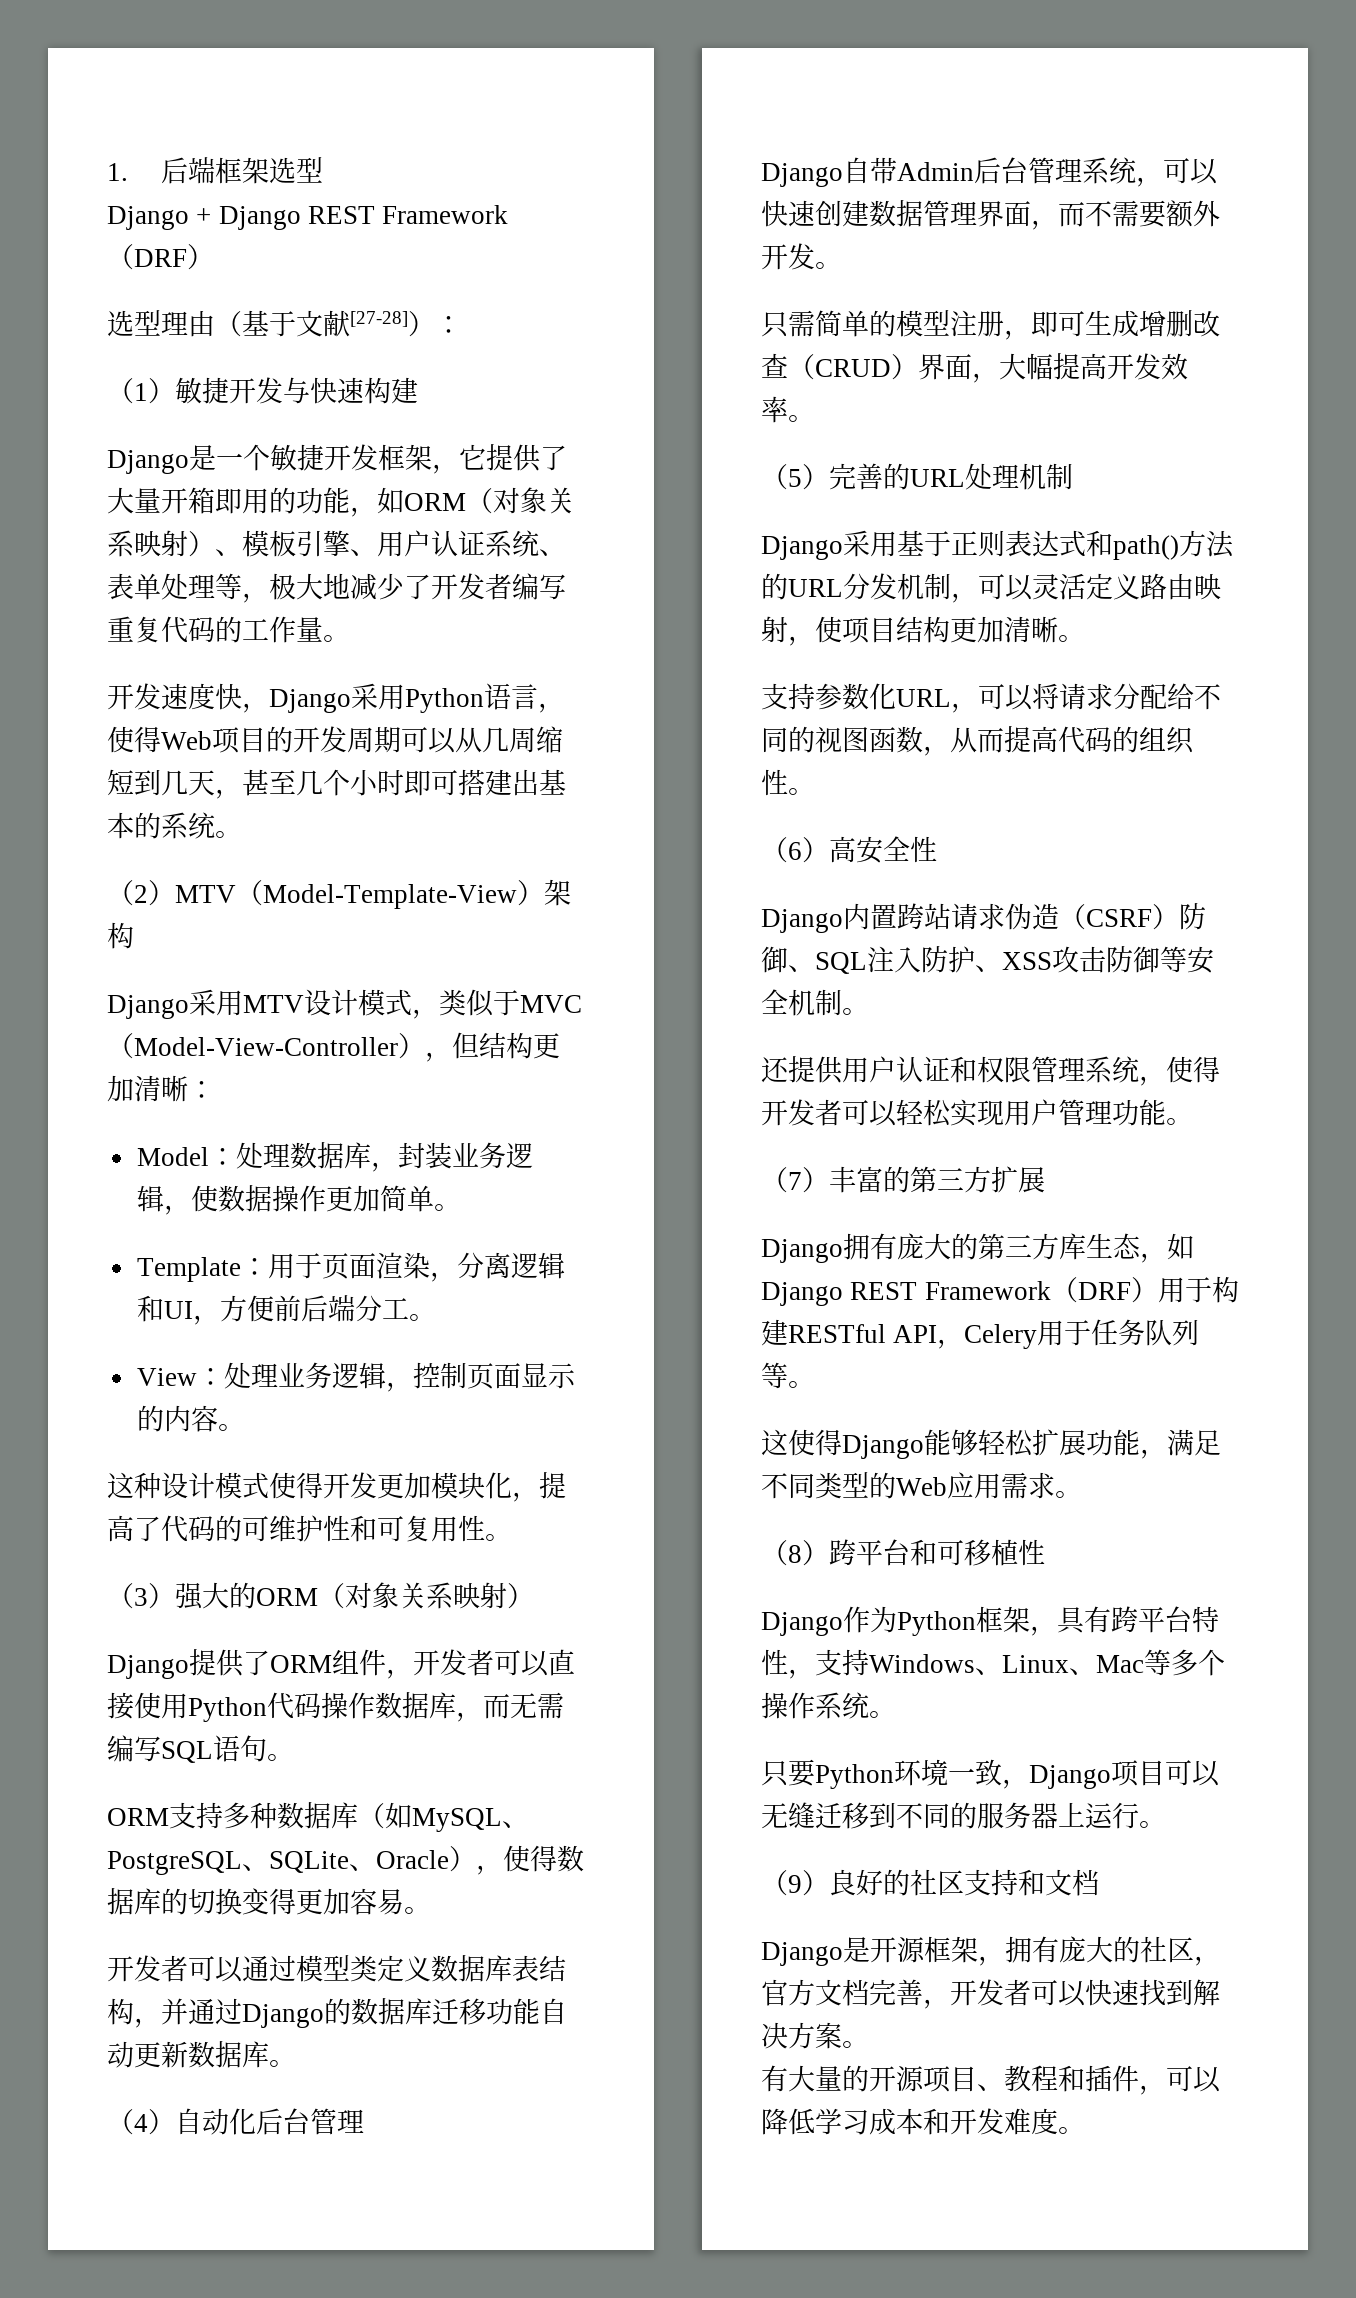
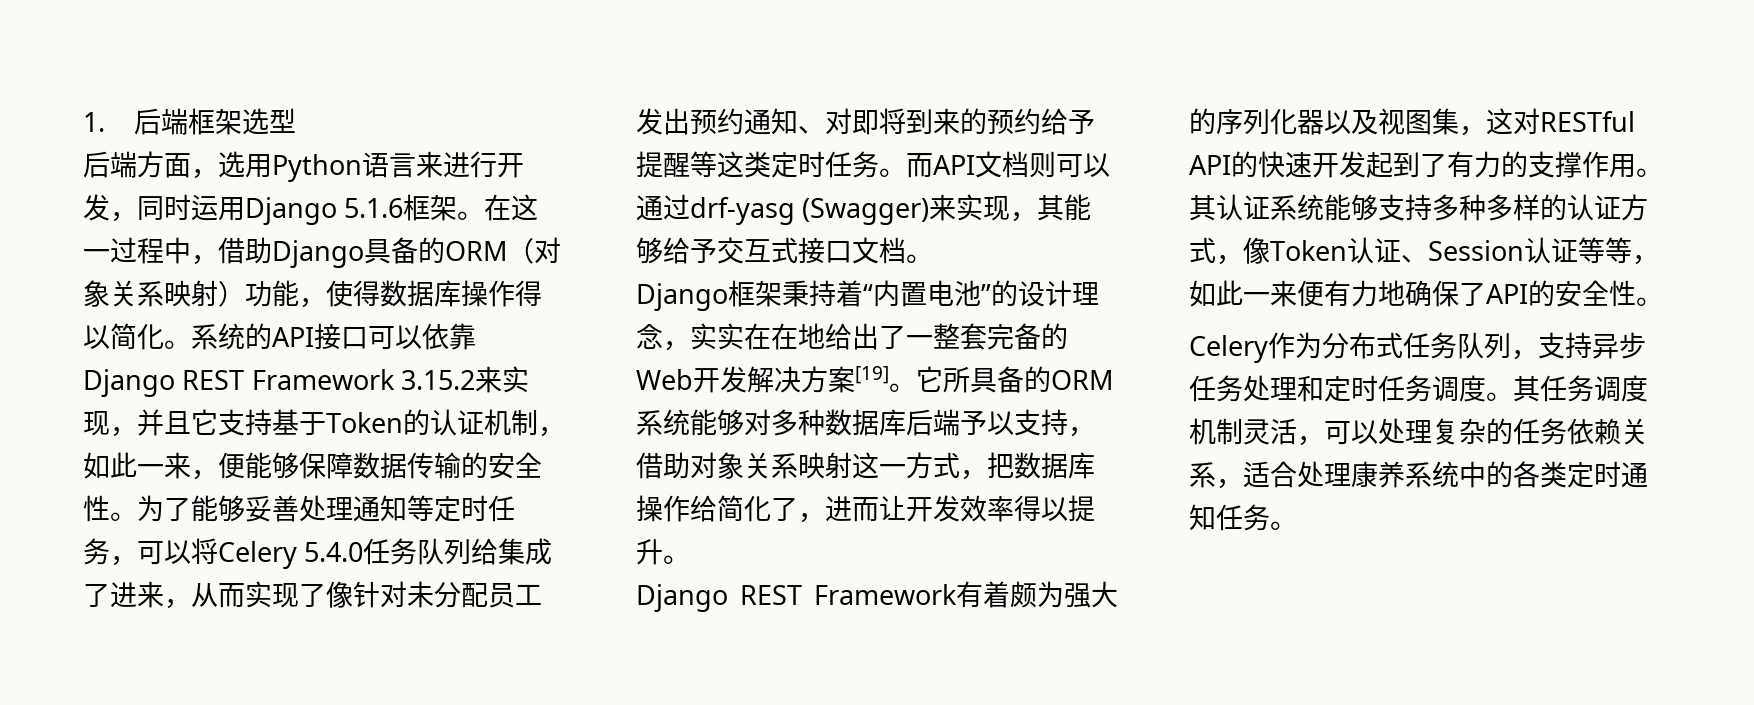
[107,205,509,230] [107,244,214,270] [107,310,462,337] [107,377,418,404] [107,444,567,474] [107,487,574,517] [107,530,566,557] [107,573,566,603] [107,616,350,643] [107,683,565,713] [107,726,563,754] [107,769,566,799] [107,812,242,839] [107,879,571,909] [107,922,134,949] [107,989,582,1019] [107,1032,560,1062] [107,1075,215,1102] [136,1142,533,1172] [136,1185,461,1215] [136,1252,565,1282] [136,1295,436,1325] [136,1362,576,1392] [136,1405,245,1432] [107,1472,566,1502] [107,1515,512,1542] [107,1582,229,1610] Django + Django REST Framework（DRF） // 选型理由（基于文献[27-28]）： // （1）敏捷开发与快速构建 // Django是一个敏捷开发框架，它提供了大量开箱即用的功能，如ORM（对象关系映射）、模板引擎、用户认证系统、表单处理等，极大地减少了开发者编写重复代码的工作量。 // 开发速度快，Django采用Python语言，使得Web项目的开发周期可以从几周缩短到几天，甚至几个小时即可搭建出基本的系统。 // （2）MTV（Model-Template-View）架构 // Django采用MTV设计模式，类似于MVC（Model-View-Controller），但结构更加清晰： // Model：处理数据库，封装业务逻辑，使数据操作更加简单。 // Template：用于页面渲染，分离逻辑和UI，方便前后端分工。 // View：处理业务逻辑，控制页面显示的内容。 // 这种设计模式使得开发更加模块化，提高了代码的可维护性和可复用性。 // （3）强大 -> [83,151,524,182] [83,194,539,225] [83,237,418,268] 后端方面，选用Python语言来进行开发，同时运用Django 5.1.6框架。在这一过程中，借助Django具备
[107,1649,575,1679] [107,1692,564,1722] [107,1735,294,1763] [107,1802,529,1832] [107,1845,584,1875] [107,1888,431,1915] [107,1955,566,1983] [107,1998,567,2028] [107,2041,296,2068] [107,2108,364,2135] [761,157,1218,187] [761,200,1220,230] [761,243,842,270] [761,310,1220,340] [761,353,1188,383] [761,396,815,423] [761,463,1073,490] [761,530,1234,560] [761,573,1221,603] [761,616,1085,646] [761,683,1221,713] [761,726,1194,756] [761,769,815,796] [761,836,937,864] [761,903,1206,933] [761,946,1214,974] [761,989,869,1016] [761,1056,1220,1086] [761,1099,1193,1127] [761,1166,1045,1193] [761,1233,1194,1263] [761,1276,1239,1306] [761,1319,1200,1349] [761,1362,815,1389] [761,1429,1221,1459] [761,1472,1082,1499] [761,1539,1045,1566] [761,1606,1219,1636] [761,1649,1225,1679] [761,1692,896,1719] [761,1759,1220,1789] [761,1802,1166,1829] [761,1869,1099,1896] [761,1936,1221,1966] [761,1979,1220,2009] [761,2022,869,2049] [761,2065,1221,2095] [761,2108,1058,2135] // Django提供了ORM组件，开发者可以直接使用Python代码操作数据库，而无需编写SQL语句。 // ORM支持多种数据库（如MySQL、PostgreSQL、SQLite、Oracle），使得数据库的切换变得更加容易。 // 开发者可以通过模型类定义数据库表结构，并通过Django的数据库迁移功能自动更新数据库。 // （4）自动化后台管理 // Django自带Admin后台管理系统，可以快速创建数据管理界面，而不需要额外开发。 // 只需简单的模型注册，即可生成增删改查（CRUD）界面，大幅提高开发效率。 // （5）完善的URL处理机制 // Django采用基于正则表达式和path()方法的URL分发机制，可以灵活定义路由映射，使项目结构更加清晰。 // 支持参数化URL，可以将请求分配给不同的视图函数，从而提高代码的组织性。 // （6）高安全性 // Django内置跨站请求伪造（CSRF）防御、SQL注入防护、XSS攻击防御等安全机制。 // 还提供用户认证和权限管理系统，使得开发者可以轻松实现用户管理功能。 // （7）丰富的第三方扩展 // Django拥有庞大的第三方库生态，如Django REST Framework（DRF）用于构建RESTful API，Celery用于任务队列等。 // 这使得Django能够轻松扩展功能，满足不同类型的Web应用需求。 // （8）跨平台和可移植性 // Django作为Python框架，具有跨平台特性，支持Windows、Linux、Mac等多个操作系统。 // 只要Python环境一致，Django项目可以无缝迁移到不同的服务器上运行。 // （9）良好的社区支持和文档 // Django是开源框架，拥有庞大的社区，官方文档完善，开发者可以快速找到解决方案。 // 有大量的开源项目、教程和插件，可以降低学习成本和开发难度 -> [245,280,542,308] [83,323,476,350] [83,366,529,397] [83,409,565,437] [83,452,542,480] [83,495,515,522] [83,538,553,569] [83,581,542,609] [636,108,1095,135] [636,151,1110,178] [636,194,1092,225] [636,237,933,264] [636,280,1099,311] [636,323,1068,351] [636,366,1113,393] [636,409,1095,437] [636,452,1095,480] [636,495,1095,523] [636,539,690,565] [636,581,1118,612] [1189,108,1635,136] [1189,151,1663,178] [1189,194,1648,221] [1189,237,1659,265] [1189,280,1663,307] [1189,332,1646,363] [1189,375,1648,402] [1189,418,1648,446] [1189,461,1648,489] [1189,504,1270,531] 功能，使得数据库操作得以简化。系统的API接口可以依靠Django REST Framework 3.15.2来实现，并且它支持基于Token的认证机制，如此一来，便能够保障数据传输的安全性。为了能够妥善处理通知等定时任务，可以将Celery 5.4.0任务队列给集成了进来，从而实现了像针对未分配员工发出预约通知、对即将到来的预约给予提醒等这类定时任务。而API文档则可以通过drf-yasg (Swagger)来实现，其能够给予交互式接口文档。 // Django框架秉持着“内置电池”的设计理念，实实在在地给出了一整套完备的Web开发解决方案[19]。它所具备的ORM系统能够对多种数据库后端予以支持，借助对象关系映射这一方式，把数据库操作给简化了，进而让开发效率得以提升。 // Django REST Framework有着颇为强大的序列化器以及视图集，这对RESTful API的快速开发起到了有力的支撑作用。其认证系统能够支持多种多样的认证方式，像Token认证、Session认证等等，如此一来便有力地确保了API的安全性。 // Celery作为分布式任务队列，支持异步任务处理和定时任务调度。其任务调度机制灵活，可以处理复杂的任务依赖关系，适合处理康养系统中的各类定时通知任务

